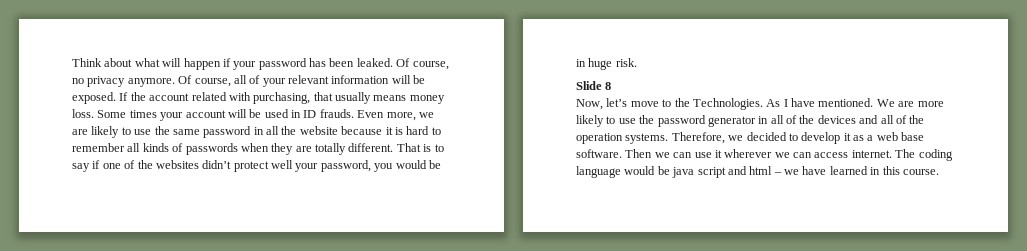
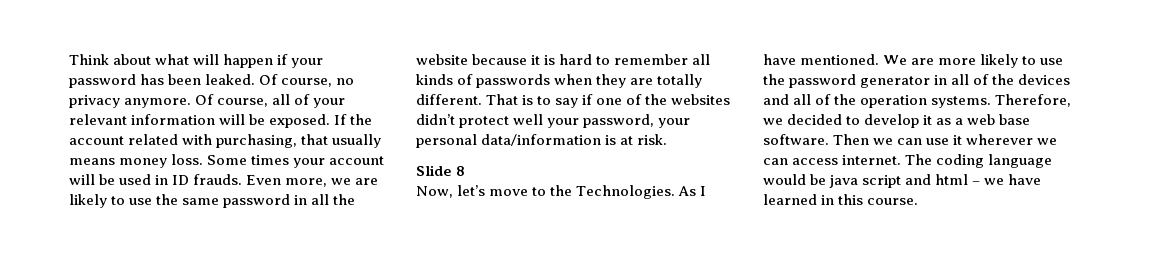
[374,160,441,172] [576,58,613,70] you would be in huge -> [658,118,691,128] [416,134,634,148] your personal data/information is at

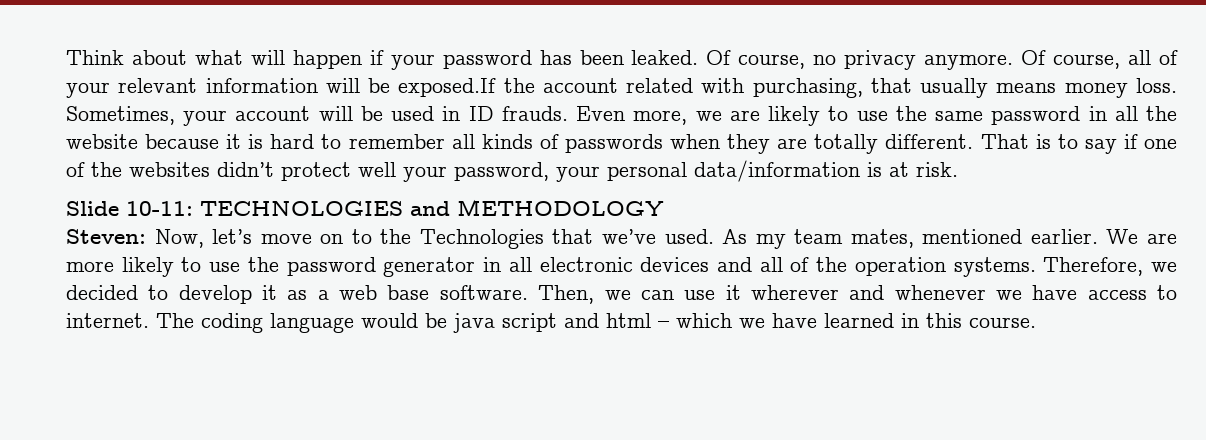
[269,114,348,128] exposed. If -> [398,78,497,97] exposed.If
[207,155,290,165] Some times -> [66,106,175,125] Sometimes,
[456,166,466,176] 8 // -> [126,199,664,216] [66,229,146,244] 10-11: TECHNOLOGIES and METHODOLOGY // Steven:
(529, 192) none -> [320,234,344,244] on
[576,185,707,199] [763,54,880,65] Technologies. As I have mentioned. -> [419,229,1098,249] Technologies that we’ve used. As my team mates, mentioned earlier.
[973,74,1015,85] of the -> [539,257,633,272] electronic
[833,134,870,145] Then -> [538,285,595,304] Then,
[1037,138,1058,145] [763,158,839,165] we can access -> [849,285,1178,300] and whenever we have access to
(981, 183) none -> [676,313,732,328] which

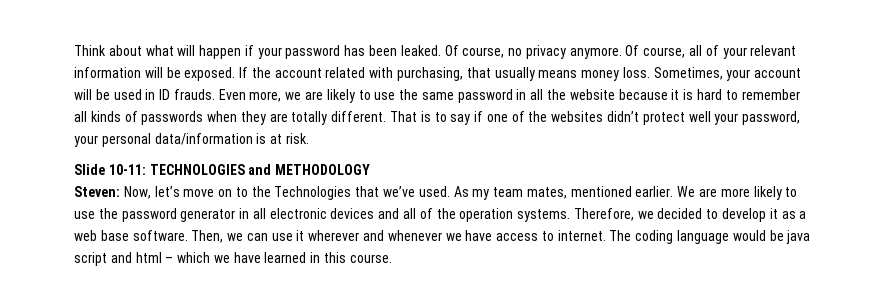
[398,78,497,97] exposed.If -> [184,67,249,81] exposed. If

